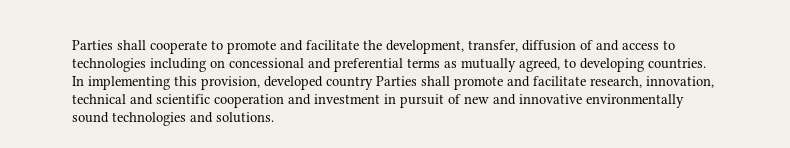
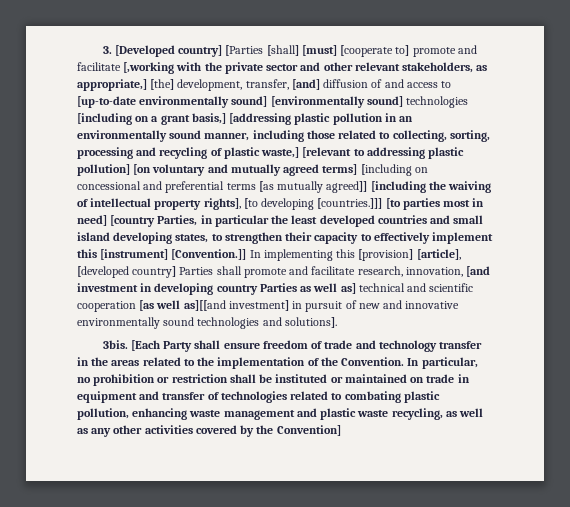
[72,40,382,54] Parties shall cooperate to promote and facilitate the -> [102,45,477,57] [77,62,488,74] [77,79,175,91] 3. [Developed country] [Parties [shall] [must] [cooperate to] promote and facilitate [,working with the private sector and other relevant stakeholders, as appropriate,] [the]
(518, 46) none -> [291,79,320,90] [and]
[72,58,206,72] technologies including -> [77,96,469,108] [77,113,414,125] [77,130,490,142] [77,147,465,159] [77,164,412,176] [up-to-date environmentally sound] [environmentally sound] technologies [including on a grant basis,] [addressing plastic pollution in an environmentally sound manner, including those related to collecting, sorting, processing and recycling of plastic waste,] [relevant to addressing plastic pollution] [on voluntary and mutually agreed terms] [including
[444,58,706,72] [72,76,373,90] as mutually agreed, to developing countries. In implementing this provision, developed country -> [258,181,492,193] [77,198,485,210] [77,215,484,227] [77,232,494,244] [77,249,461,261] [77,266,177,278] [as mutually agreed]] [including the waiving of intellectual property rights], [to developing [countries.]]] [to parties most in need] [country Parties, in particular the least developed countries and small island developing states, to strengthen their capacity to effectively implement this [instrument] [Convention.]] In implementing this [provision] [article], [developed country]
[72,94,380,108] technical and scientific cooperation and investment -> [466,266,491,277] [77,283,474,295] [77,300,289,312] [and investment in developing country Parties as well as] technical and scientific cooperation [as well as][[and investment]
[216,112,274,123] solutions. -> [284,317,337,328] [102,340,483,352] [77,357,478,369] [77,374,470,386] [77,391,440,403] [77,408,484,420] [77,425,341,437] solutions]. // 3bis. [Each Party shall ensure freedom of trade and technology transfer in the areas related to the implementation of the Convention. In particular, no prohibition or restriction shall be instituted or maintained on trade in equipment and transfer of technologies related to combating plastic pollution, enhancing waste management and plastic waste recycling, as well as any other activities covered by the Convention]

